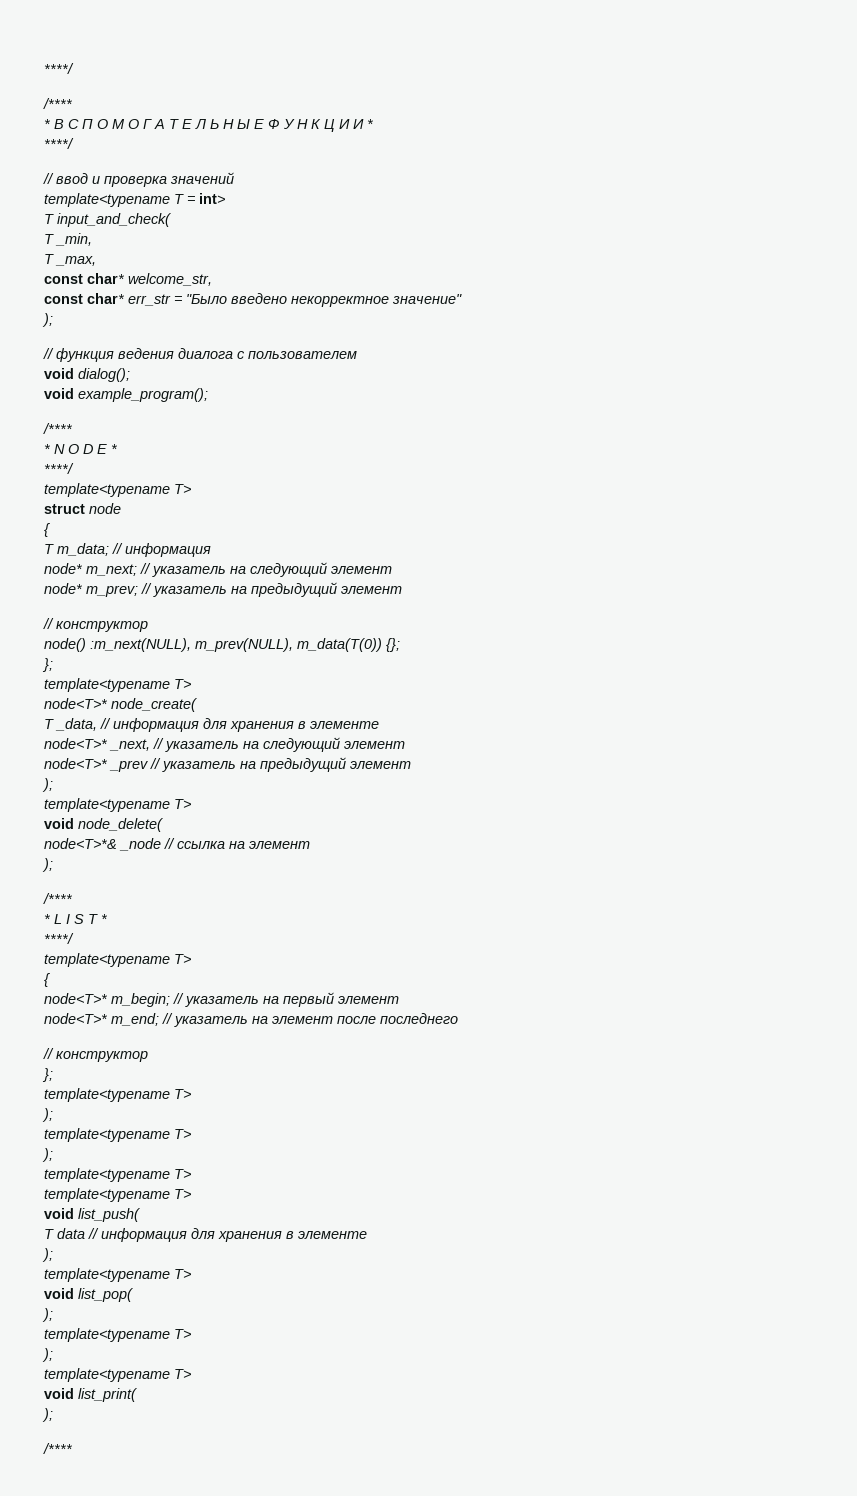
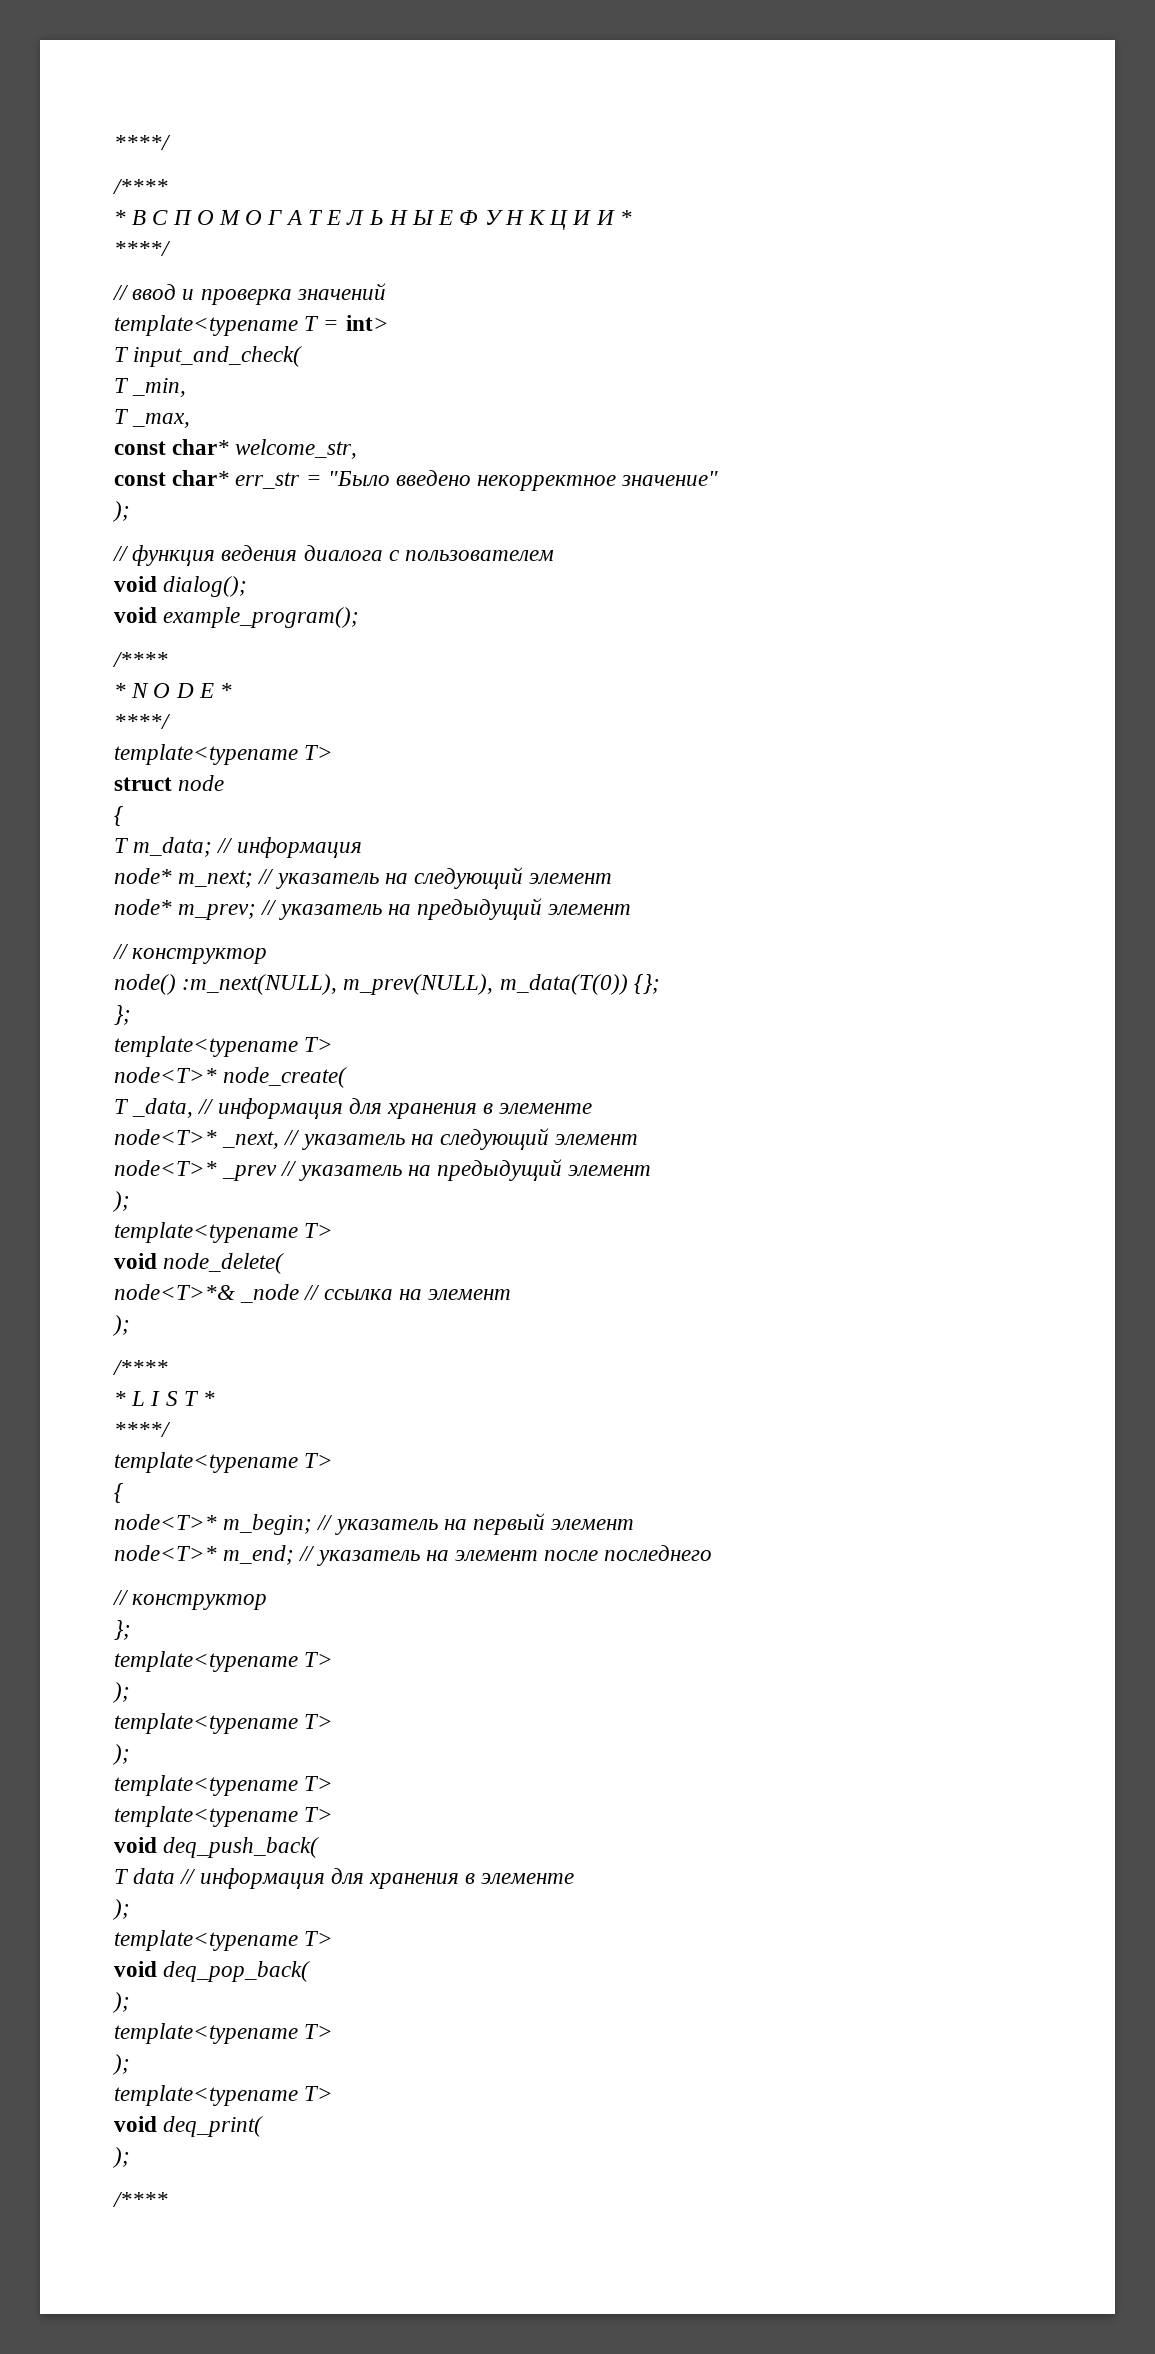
[78,1208,141,1222] list_push( -> [163,1837,320,1858] deq_push_back(
[78,1288,134,1302] list_pop( -> [163,1961,311,1982] deq_pop_back(
[78,1388,138,1402] list_print( -> [163,2116,264,2137] deq_print(

